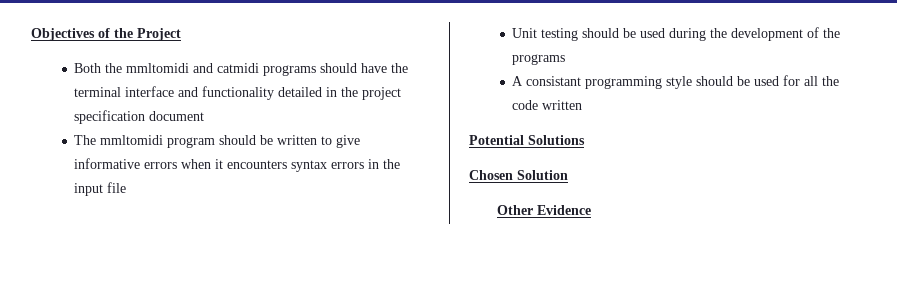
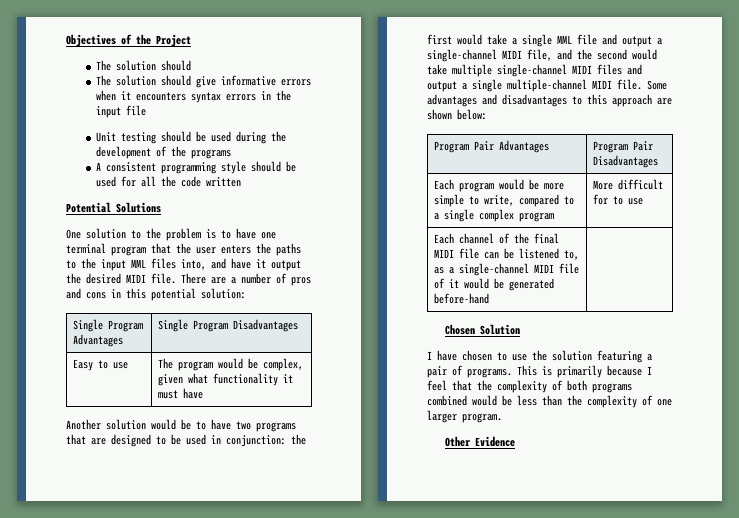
[74,63,409,76] [74,86,402,100] [74,110,205,124] [74,135,333,148] Both the mmltomidi and catmidi programs should have the terminal interface and functionality detailed in the project specification document // The mmltomidi program should be written to -> [96,60,192,71] [96,75,192,86] The solution should // The solution should
[526,76,582,86] consistant -> [106,162,157,172] consistent
[469,170,568,180] Chosen Solution -> [66,228,276,241] [66,243,301,256] [66,258,301,271] [66,273,311,286] [66,288,246,301] [72,319,143,332] [72,334,123,347] [157,319,298,332] [72,359,128,371] [157,358,303,371] [157,373,293,386] [157,388,203,399] [66,419,296,432] [66,434,306,447] [427,34,662,47] [427,49,657,62] [427,64,642,77] [427,79,667,92] [427,94,672,107] [427,109,487,120] [433,140,549,153] [592,141,653,153] [592,155,658,168] [433,179,564,192] [433,194,574,207] [433,209,554,222] [592,179,663,190] [592,194,643,205] [433,233,559,244] [433,248,579,260] [433,263,579,276] [433,278,554,291] [433,293,489,304] [444,324,520,335] [427,350,652,363] [427,365,652,378] [427,380,632,393] [427,395,672,408] [427,410,502,423] One solution to the problem is to have one terminal program that the user enters the paths to the input MML files into, and have it output the desired MIDI file. There are a number of pros and cons in this potential solution: // Single Program Advantages | Single Program Disadvantages // Easy to use | The program would be complex, given what functionality it must have // Another solution would be to have two programs that are designed to be used in conjunction: the first would take a single MML file and output a single-channel MIDI file, and the second would take multiple single-channel MIDI files and output a single multiple-channel MIDI file. Some advantages and disadvantages to this approach are shown below: // Program Pair Advantages | Program Pair Disadvantages // Each program would be more simple to write, compared to a single complex program | More difficult for to use // Each channel of the final MIDI file can be listened to, as a single-channel MIDI file of it would be generated before-hand | // Chosen Solution // I have chosen to use the solution featuring a pair of programs. This is primarily because I feel that the complexity of both programs combined would be less than the complexity of one larger program.

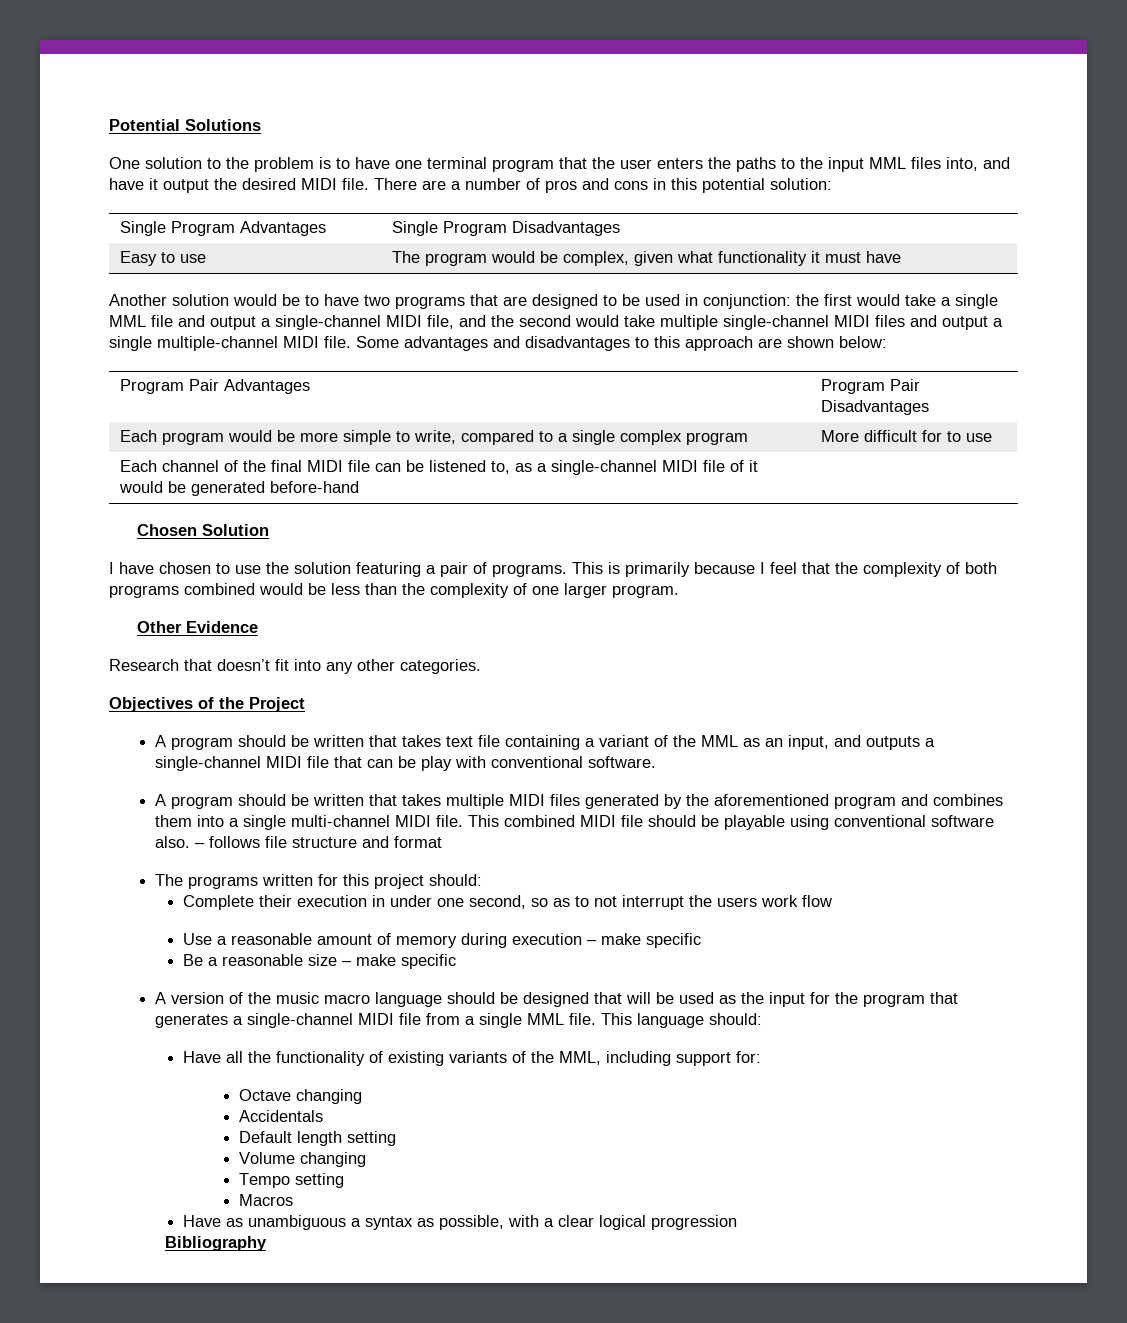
[66,34,191,47] [96,60,192,71] [96,75,312,88] [96,90,292,103] [96,105,147,118] [96,131,287,144] [96,146,232,159] [96,161,297,174] [96,176,242,187] Objectives of the Project // The solution should // The solution should give informative errors when it encounters syntax errors in the input file // Unit testing should be used during the development of the programs // A consistent programming style should be used for all the code written // -> (109, 125) none
(515, 441) none -> [109,659,481,674] [109,697,305,712] [155,735,936,750] [155,756,657,771] [155,794,1004,809] [155,815,995,830] [155,836,443,848] [155,874,483,889] [183,895,833,910] [183,933,702,948] [183,954,457,969] [155,992,959,1007] [155,1013,763,1028] [183,1051,762,1066] [238,1089,362,1104] [238,1110,323,1122] [238,1131,396,1146] [238,1152,366,1167] [238,1173,344,1188] [238,1194,293,1206] [183,1215,738,1230] [164,1236,267,1251] // Research that doesn’t fit into any other categories. // Objectives of the Project // A program should be written that takes text file containing a variant of the MML as an input, and outputs a single-channel MIDI file that can be play with conventional software. // A program should be written that takes multiple MIDI files generated by the aforementioned program and combines them into a single multi-channel MIDI file. This combined MIDI file should be playable using conventional software also. – follows file structure and format // The programs written for this project should: // Complete their execution in under one second, so as to not interrupt the users work flow // Use a reasonable amount of memory during execution – make specific // Be a reasonable size – make specific // A version of the music macro language should be designed that will be used as the input for the program that generates a single-channel MIDI file from a single MML file. This language should: // Have all the functionality of existing variants of the MML, including support for: // Octave changing // Accidentals // Default length setting // Volume changing // Tempo setting // Macros // Have as unambiguous a syntax as possible, with a clear logical progression // Bibliography

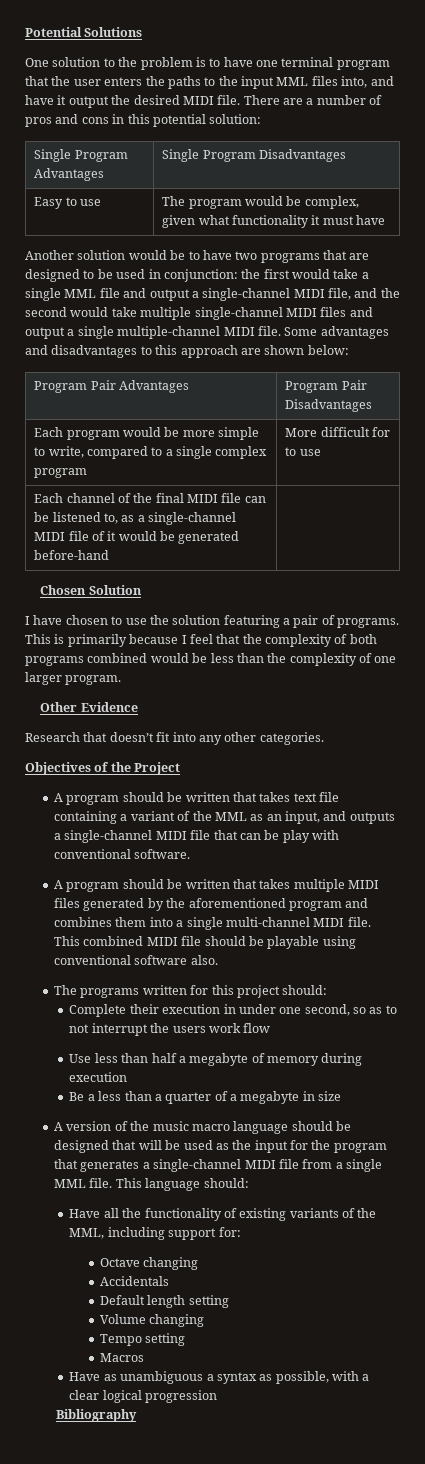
[195,836,443,848] – follows file structure and format -> (218, 960) none
[217,933,373,945] a reasonable amount -> [94,1053,249,1066] less than half a megabyte
[587,933,702,948] – make specific -> (128, 1077) none
[222,954,457,969] reasonable size – make specific -> [98,1091,342,1104] less than a quarter of a megabyte in size

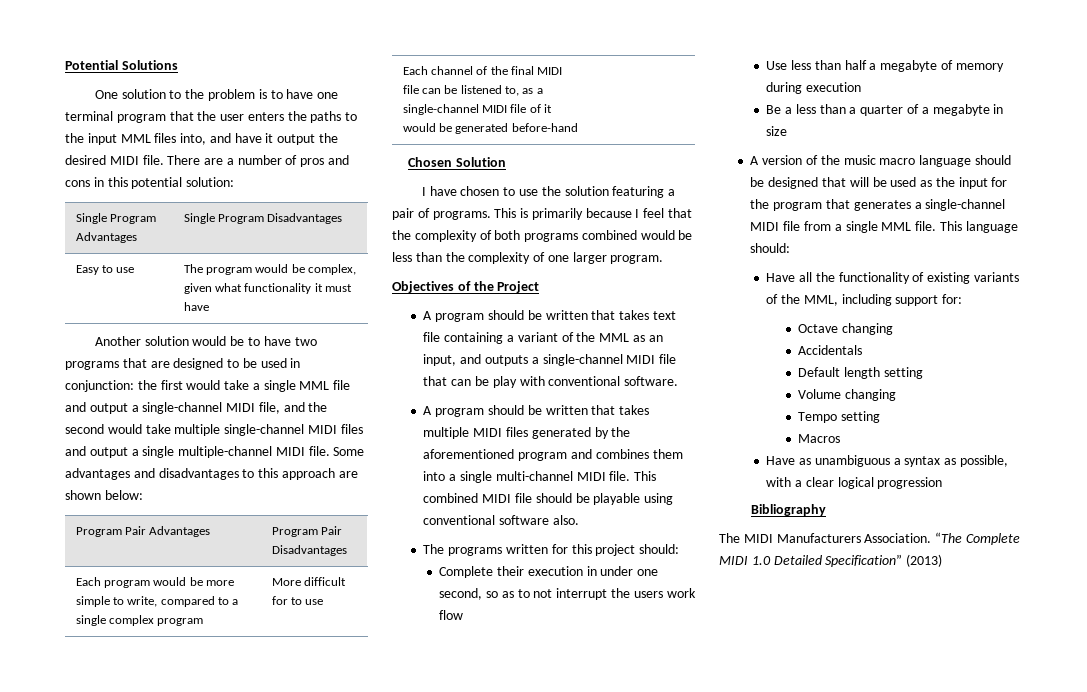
[40,702,138,712] [25,732,324,745] // Other Evidence // Research that doesn’t fit into any other categories. -> (664, 259) none
(137, 1415) none -> [719,532,1020,545] [719,554,943,567] // The MIDI Manufacturers Association. “The Complete MIDI 1.0 Detailed Specification” (2013)

